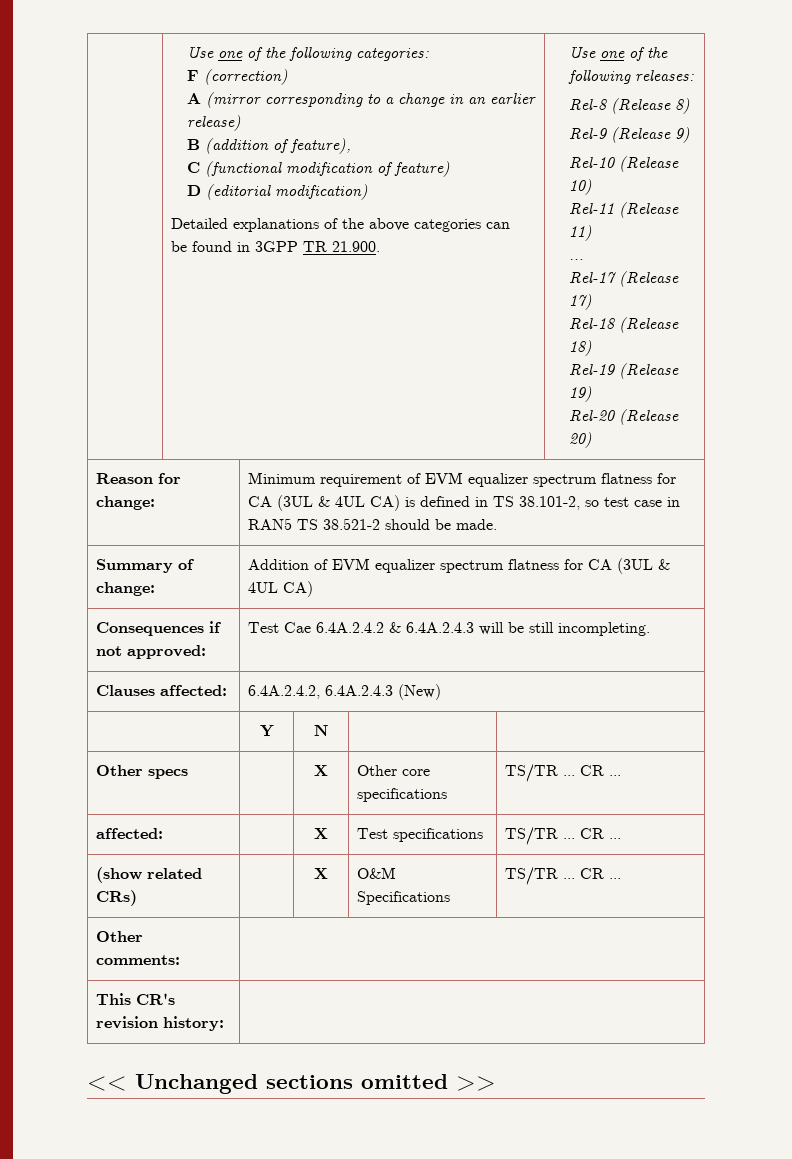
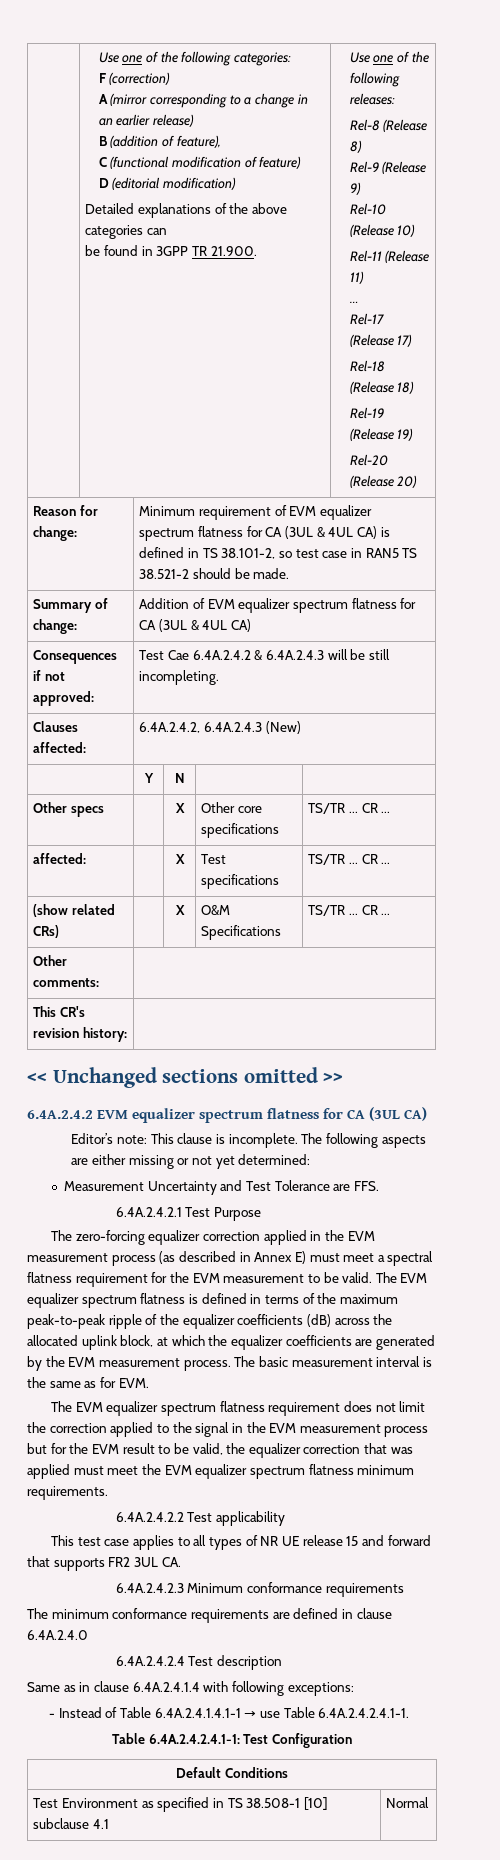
(496, 1083) none -> [27,1107,428,1123] [71,1133,426,1148] [71,1154,311,1169] [64,1180,379,1195] [115,1207,261,1221] [51,1230,375,1245] [27,1251,434,1266] [27,1272,428,1287] [27,1293,398,1308] [27,1314,393,1329] [27,1335,435,1350] [27,1356,432,1371] [27,1377,149,1388] [51,1401,426,1416] [27,1422,429,1437] [27,1443,413,1458] [27,1464,415,1479] [27,1486,108,1500] [115,1511,285,1526] [51,1535,431,1550] [27,1556,181,1571] [115,1582,404,1597] [27,1608,392,1623] [27,1630,88,1640] [115,1655,282,1670] [27,1681,354,1696] [49,1707,410,1718] [112,1733,352,1748] [176,1767,288,1778] [33,1797,328,1812] [33,1818,110,1829] [386,1797,430,1808] // 6.4A.2.4.2 EVM equalizer spectrum flatness for CA (3UL CA) // Editor’s note: This clause is incomplete. The following aspects are either missing or not yet determined: // Measurement Uncertainty and Test Tolerance are FFS. // 6.4A.2.4.2.1 Test Purpose // The zero-forcing equalizer correction applied in the EVM measurement process (as described in Annex E) must meet a spectral flatness requirement for the EVM measurement to be valid. The EVM equalizer spectrum flatness is defined in terms of the maximum peak-to-peak ripple of the equalizer coefficients (dB) across the allocated uplink block, at which the equalizer coefficients are generated by the EVM measurement process. The basic measurement interval is the same as for EVM. // The EVM equalizer spectrum flatness requirement does not limit the correction applied to the signal in the EVM measurement process but for the EVM result to be valid, the equalizer correction that was applied must meet the EVM equalizer spectrum flatness minimum requirements. // 6.4A.2.4.2.2 Test applicability // This test case applies to all types of NR UE release 15 and forward that supports FR2 3UL CA. // 6.4A.2.4.2.3 Minimum conformance requirements // The minimum conformance requirements are defined in clause 6.4A.2.4.0 // 6.4A.2.4.2.4 Test description // Same as in clause 6.4A.2.4.1.4 with following exceptions: // - Instead of Table 6.4A.2.4.1.4.1-1 → use Table 6.4A.2.4.2.4.1-1. // Table 6.4A.2.4.2.4.1-1: Test Configuration // Default Conditions // Test Environment as specified in TS 38.508-1 [10] subclause 4.1 | Normal

